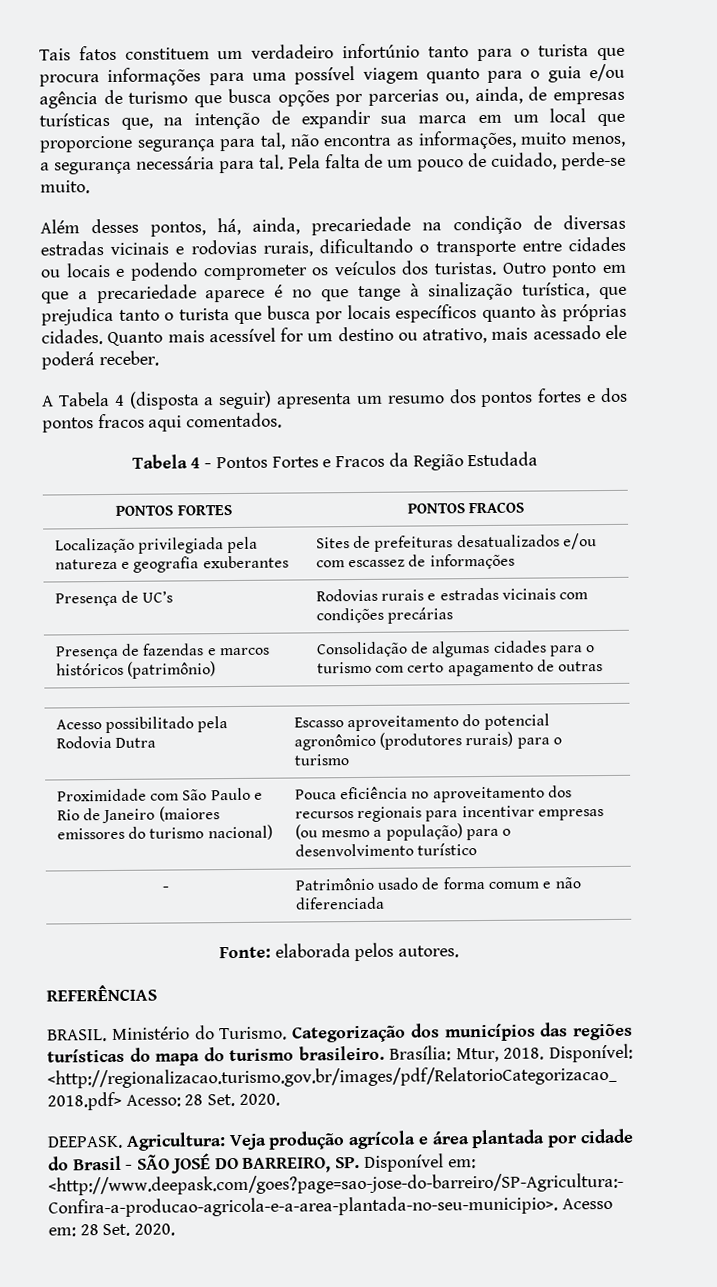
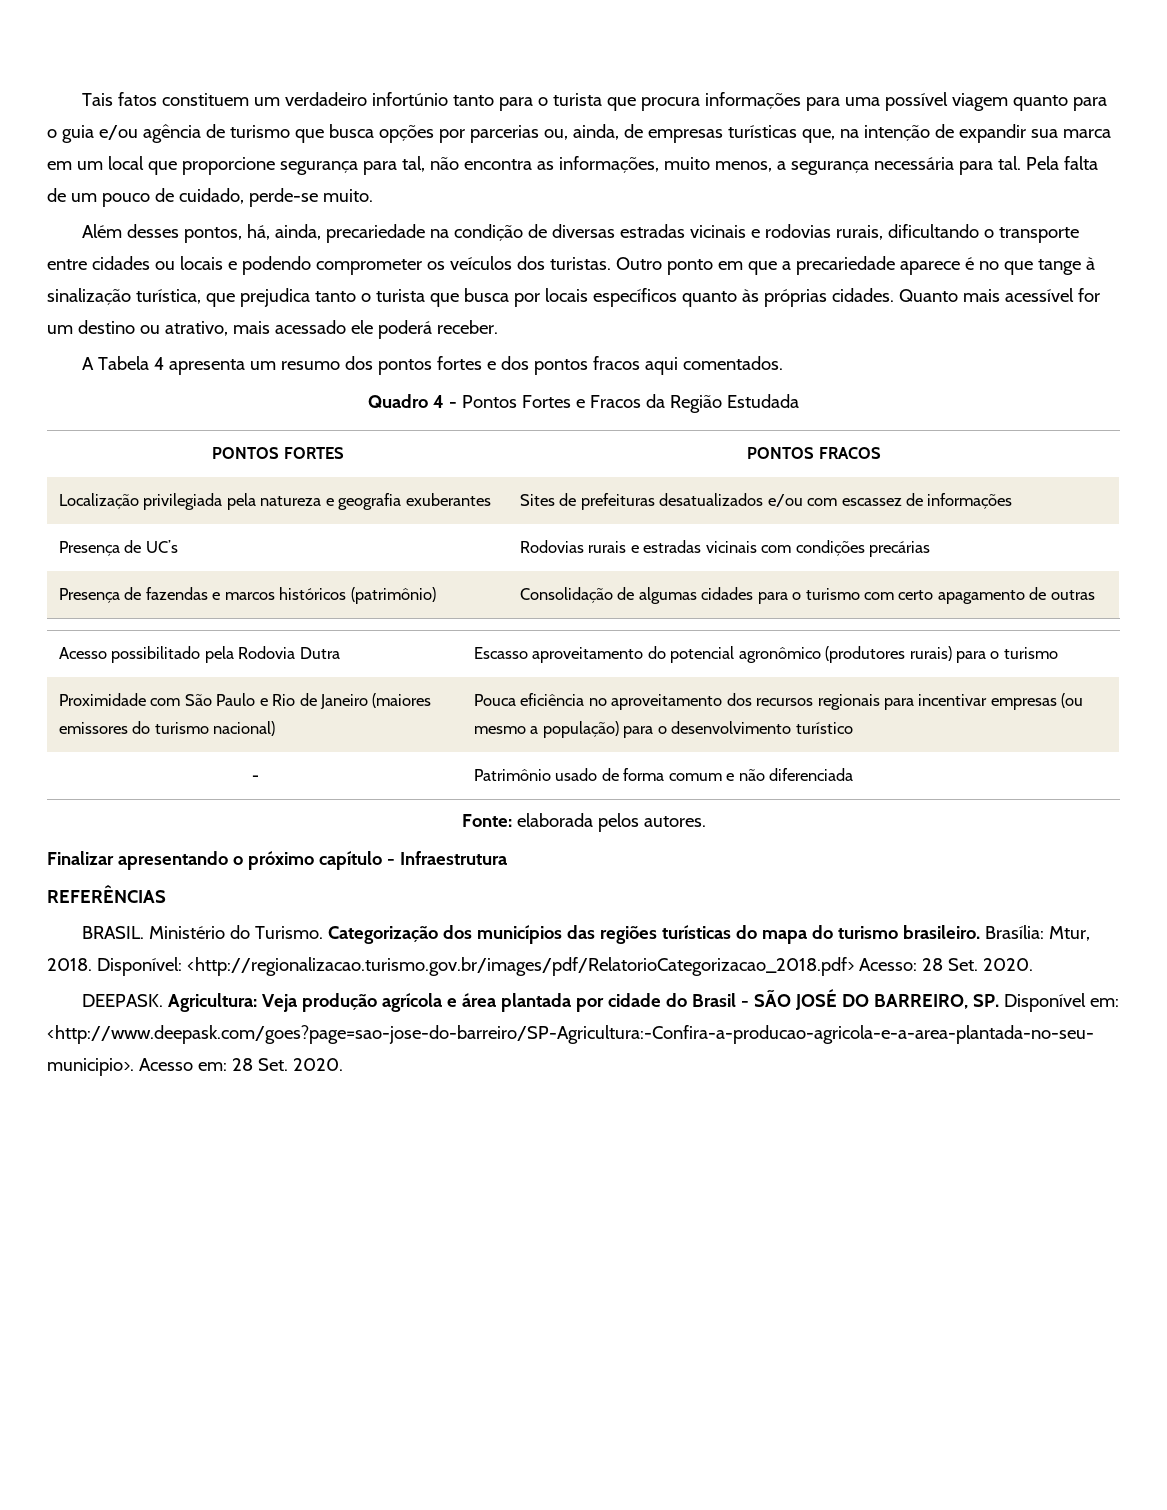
[128,390,273,410] (disposta a seguir) -> (164, 363) none
[131,454,188,469] Tabela -> [368,394,429,408] Quadro
(460, 951) none -> [47,851,507,870] // Finalizar apresentando o próximo capítulo - Infraestrutura

